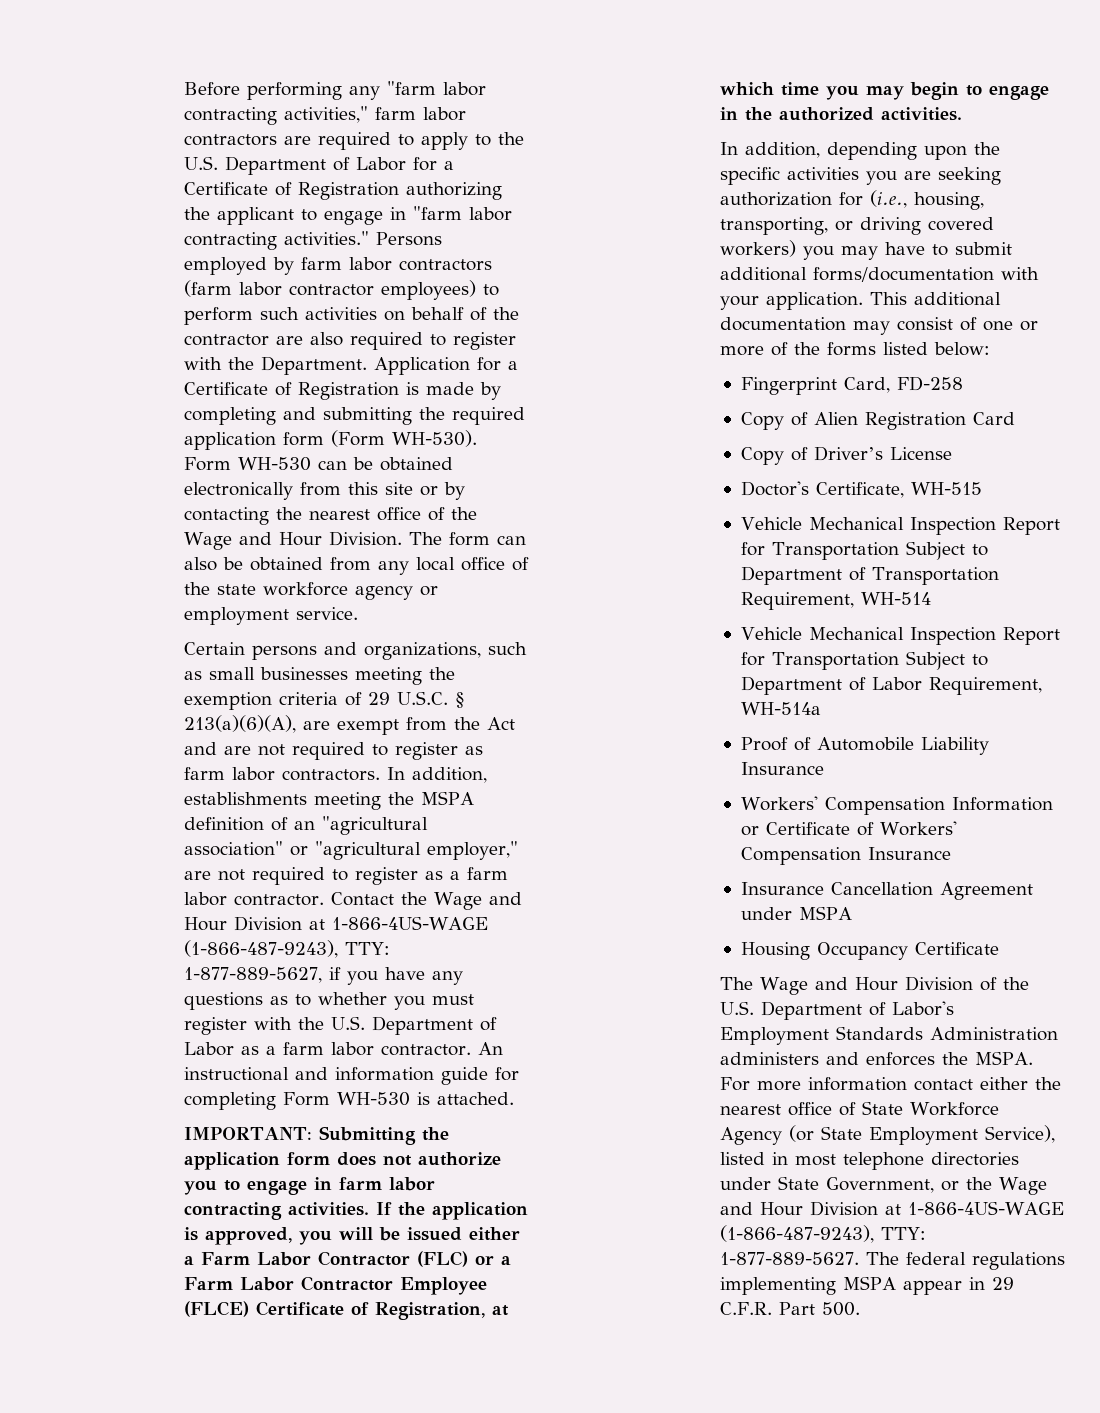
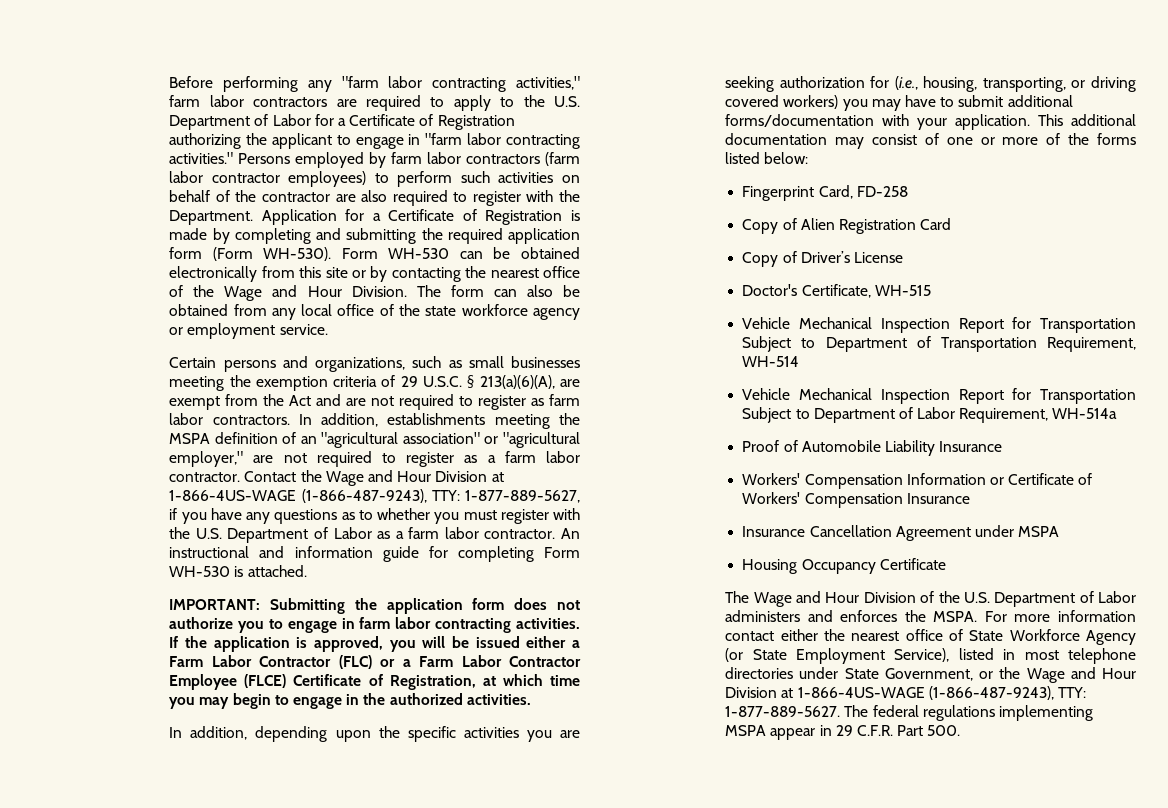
[892,1001,955,1016] [720,1026,1059,1045] Labor's Employment Standards Administration -> [1098,591,1136,603] Labor

